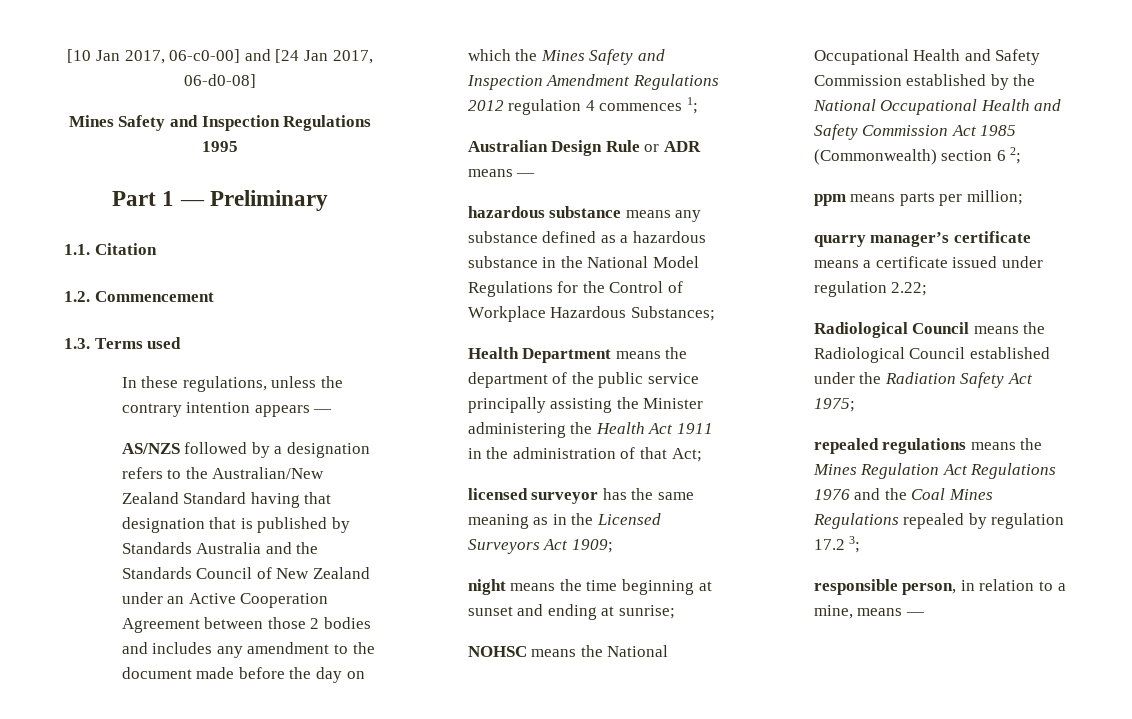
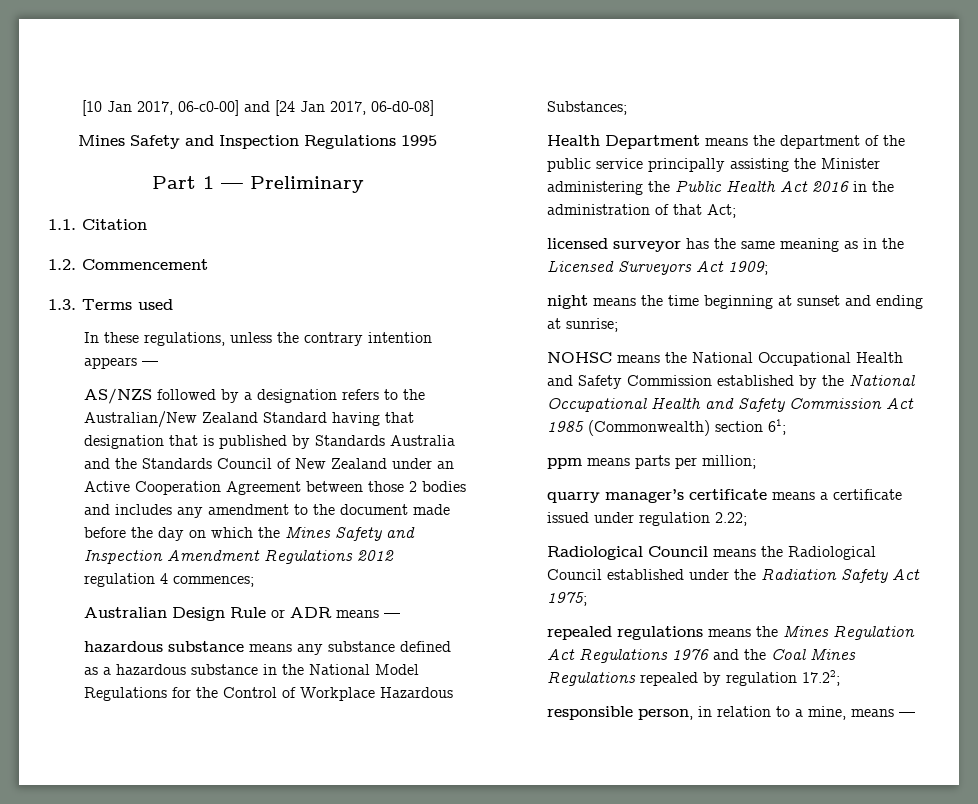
[599,97,698,114] commences 1; -> [172,576,254,587] commences;
(593, 428) none -> [674,180,722,192] Public
[676,423,713,434] 1911 -> [811,181,849,192] 2016
[996,147,1022,164] 6 2; -> [767,419,786,435] 61;
[813,536,861,553] 17.2 3; -> [801,670,840,686] 17.22;

